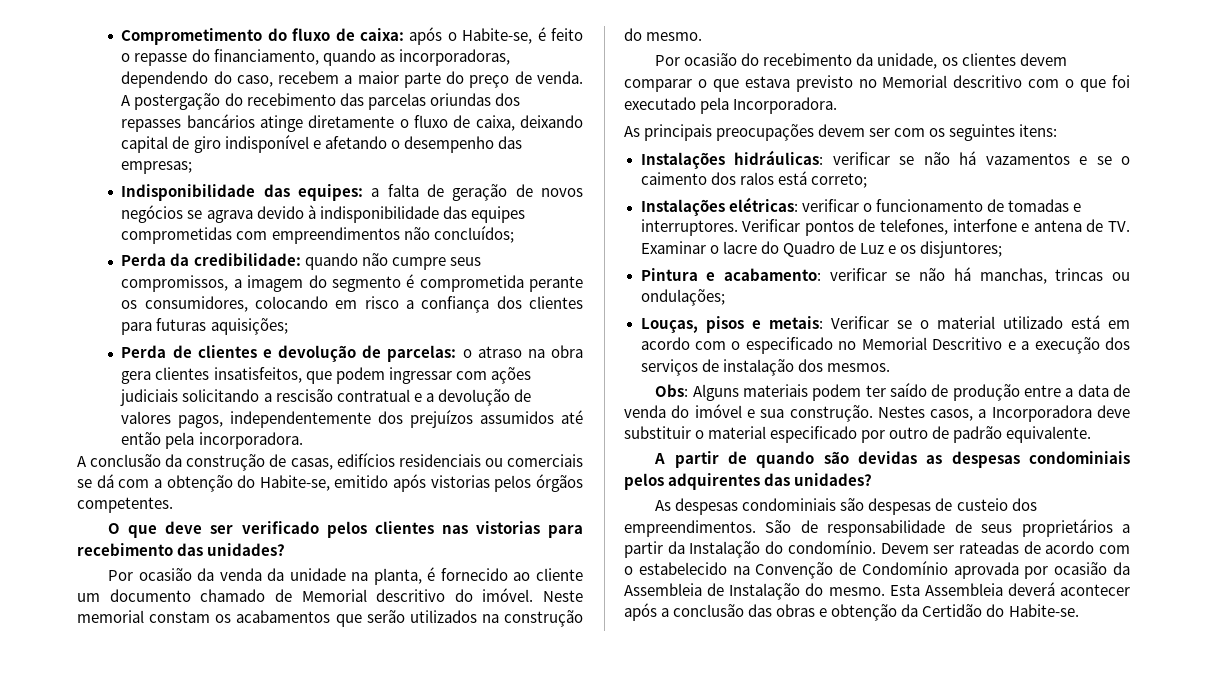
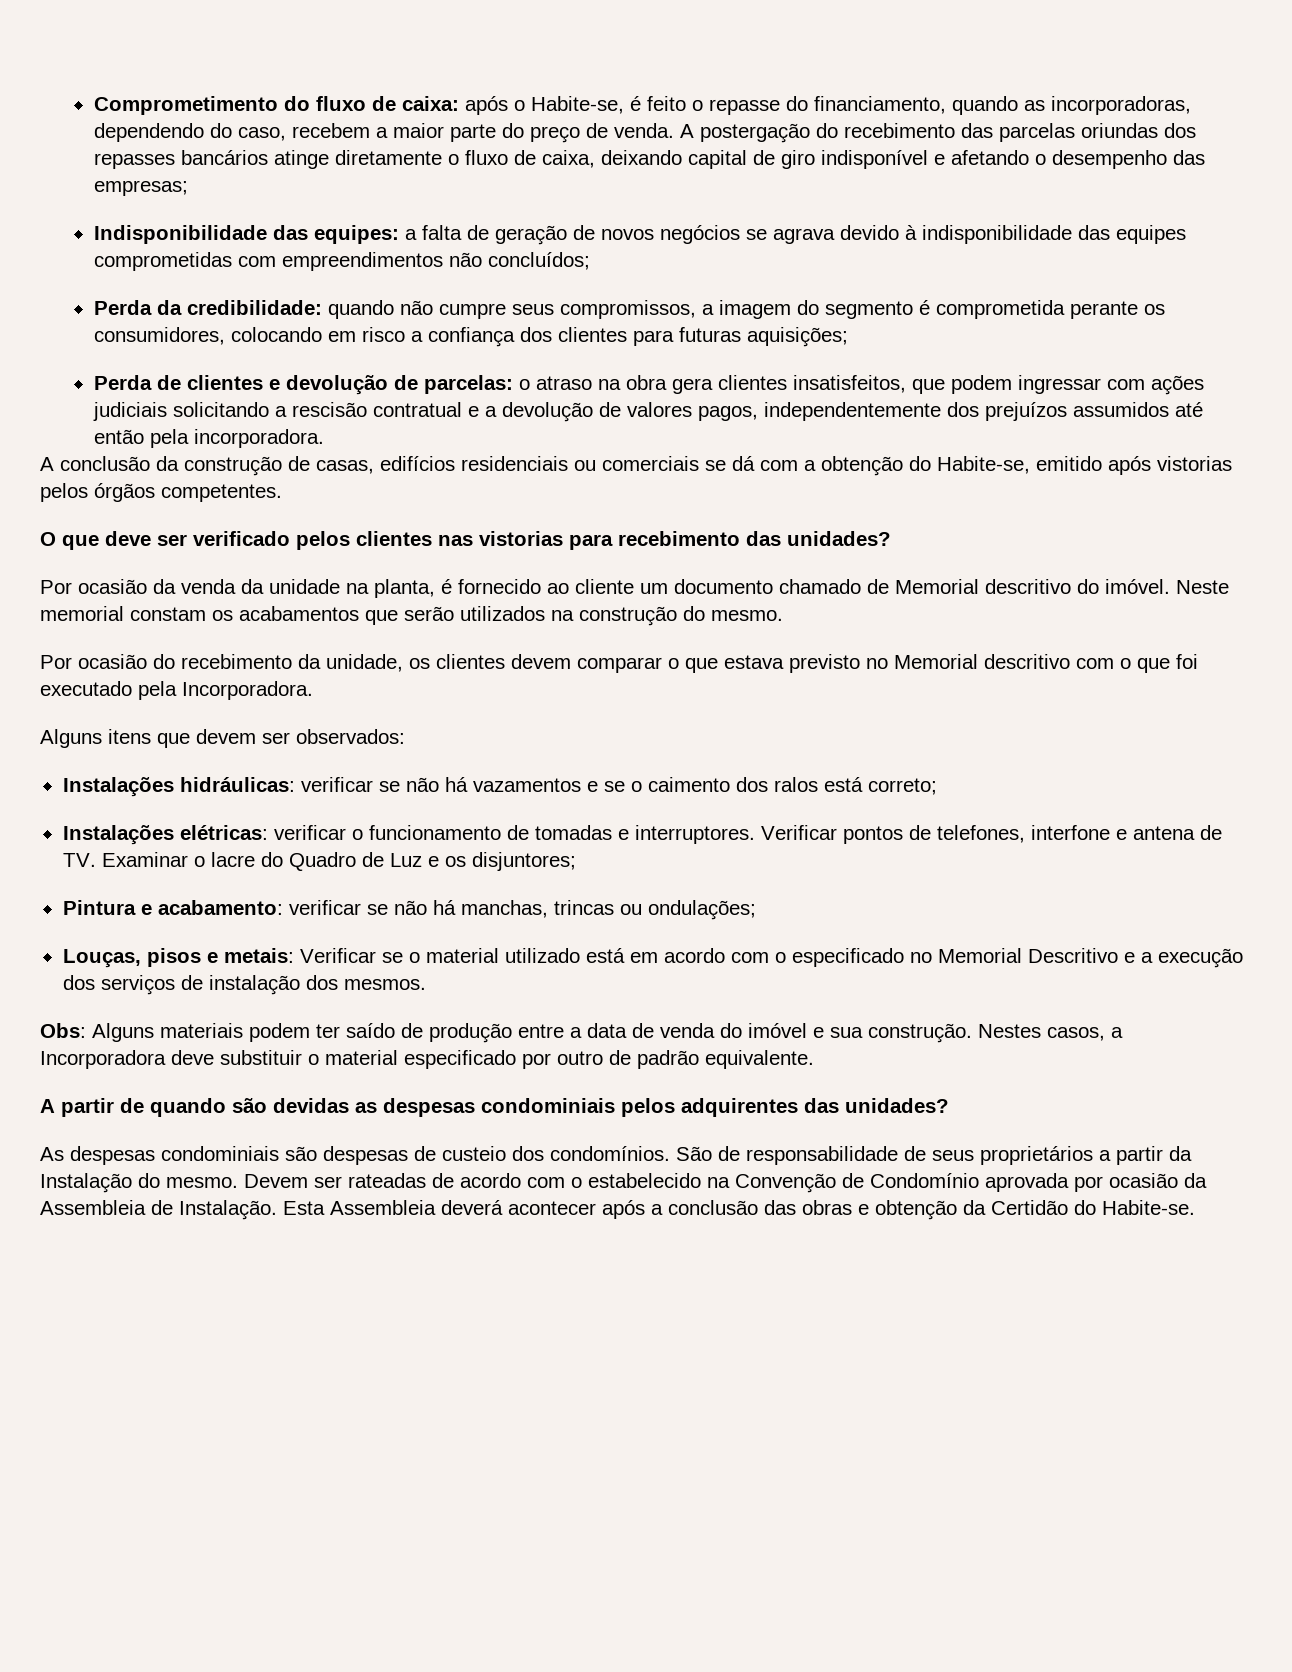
[624,124,1058,141] As principais preocupações devem ser com os seguintes itens: -> [40,729,405,748] Alguns itens que devem ser observados:
[624,520,756,537] empreendimentos. -> [550,1146,670,1161] condomínios.
[787,540,876,554] condomínio. -> [166,1177,238,1188] mesmo.
[729,583,885,600] Instalação do mesmo. -> [179,1200,277,1220] Instalação.

